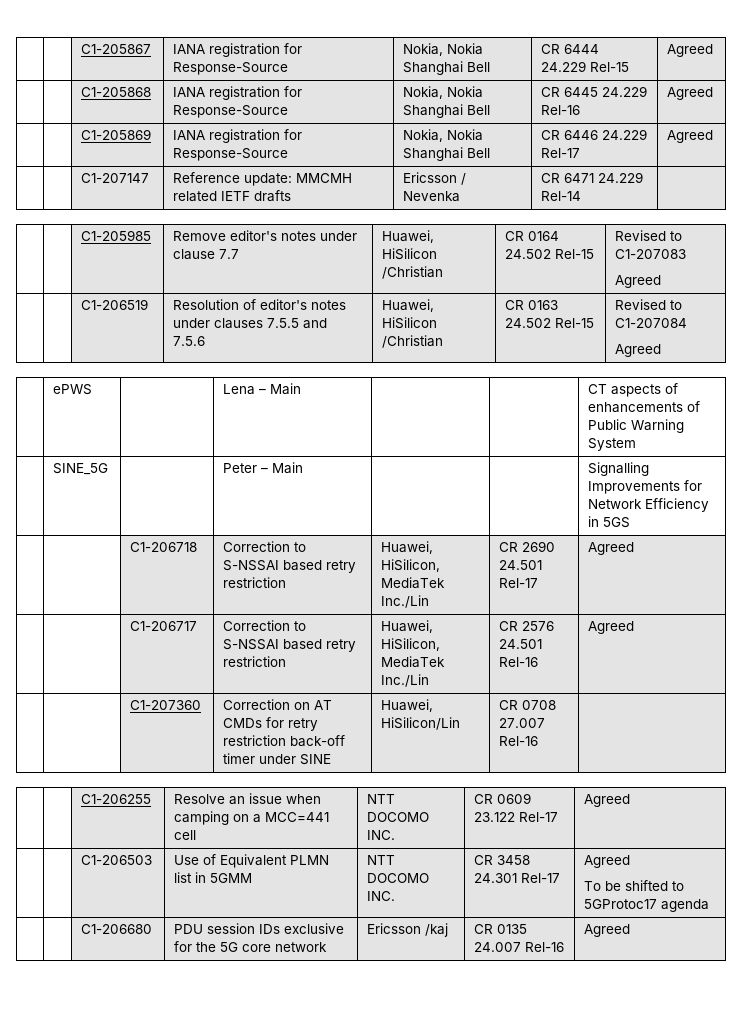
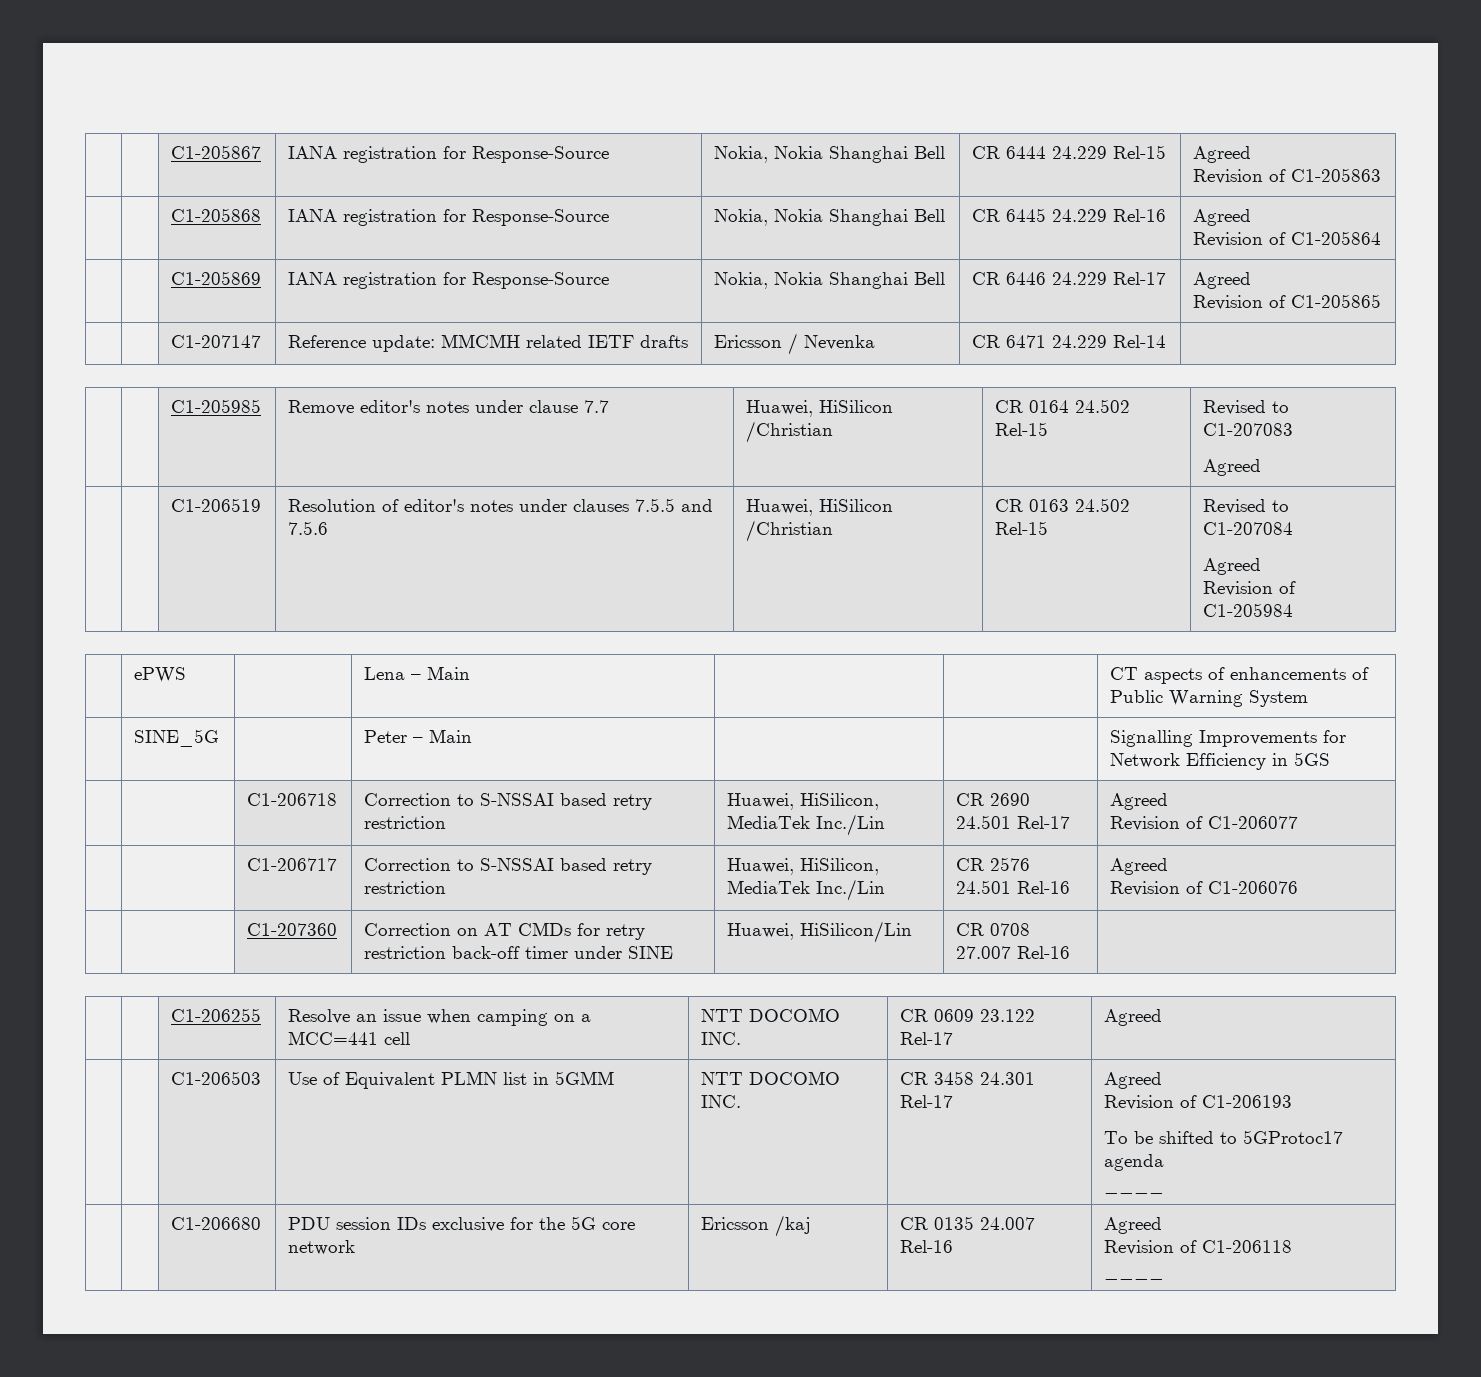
(714, 50) none -> [1193,168,1382,184] // Revision of C1-205863
(714, 93) none -> [1193,231,1382,247] // Revision of C1-205864
(714, 136) none -> [1193,294,1382,310] // Revision of C1-205865
(662, 350) none -> [1203,581,1297,596] [1203,603,1294,617] // Revision of C1-205984
(635, 548) none -> [1110,816,1299,831] // Revision of C1-206077
(635, 627) none -> [1110,881,1299,896] // Revision of C1-206076
(631, 861) none -> [1104,1095,1293,1110] // Revision of C1-206193
(710, 905) none -> [1104,1190,1165,1194] // ____
(631, 930) none -> [1104,1240,1293,1255] [1104,1276,1165,1280] // Revision of C1-206118 // ____

